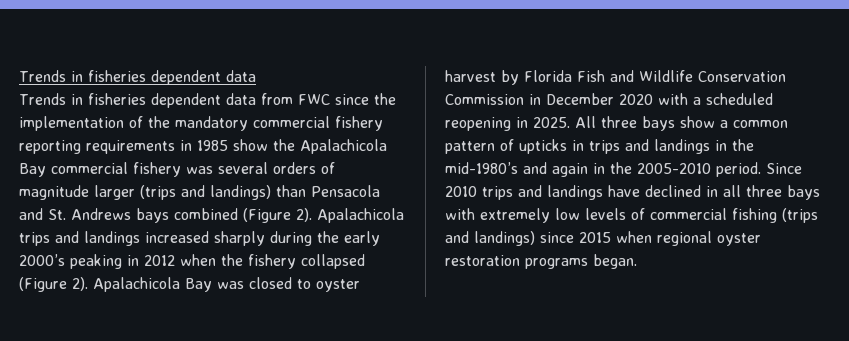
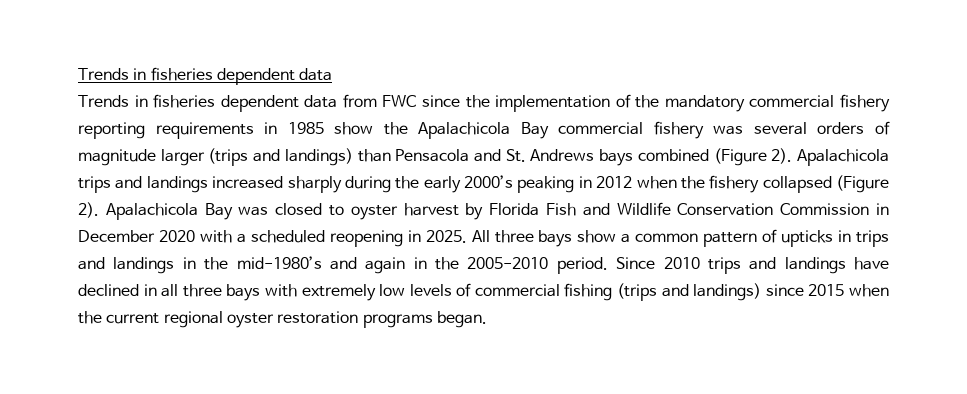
(652, 237) none -> [78,311,160,324] the current

